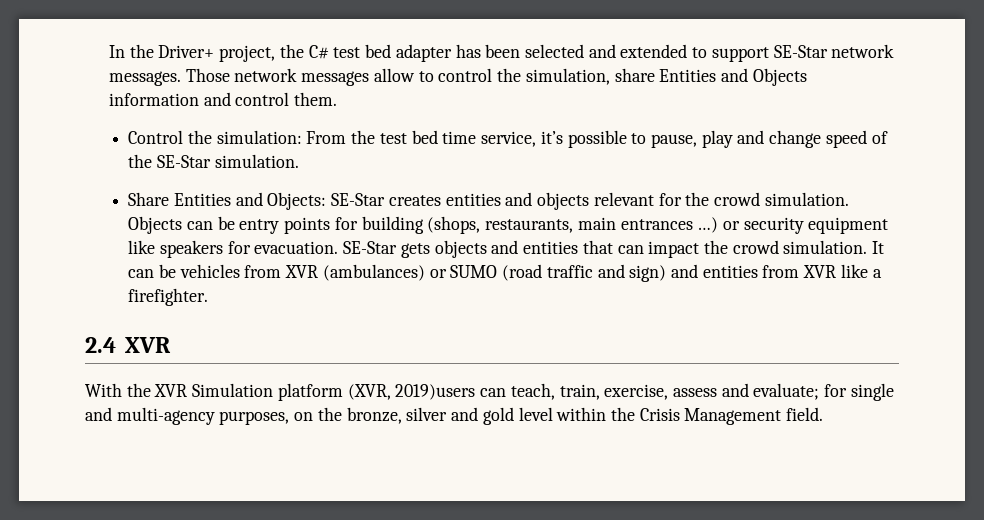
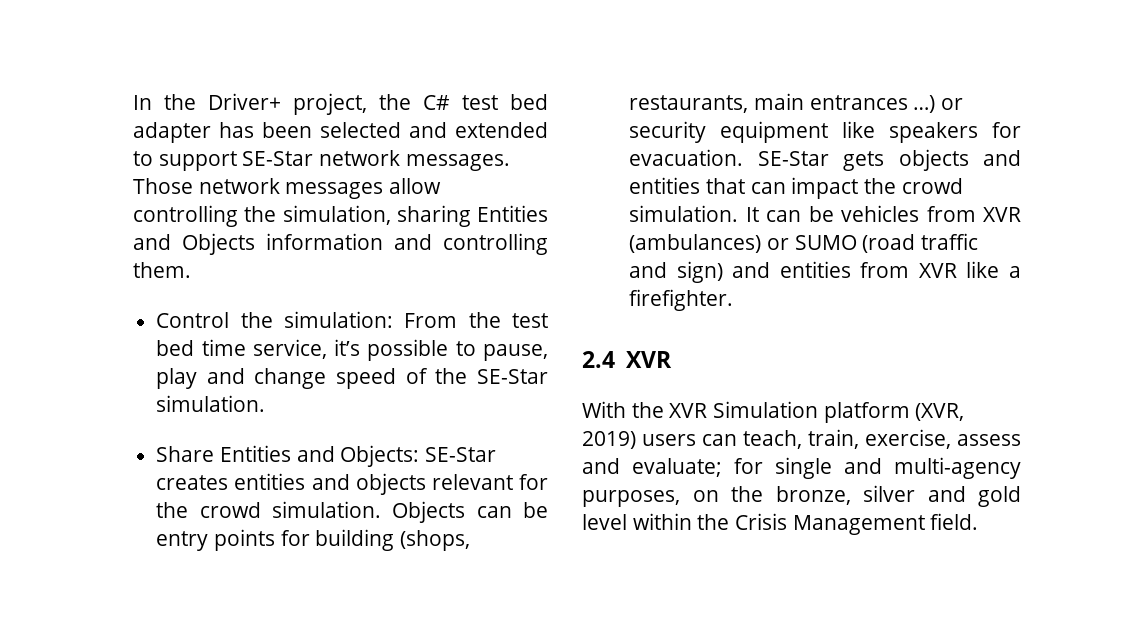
[418,68,493,82] to control -> [133,205,239,227] controlling
[614,68,655,82] share -> [396,205,471,227] sharing
[235,92,290,106] control -> [443,233,548,255] controlling
[395,384,476,400] 2019)users -> [582,431,696,449] 2019) users

